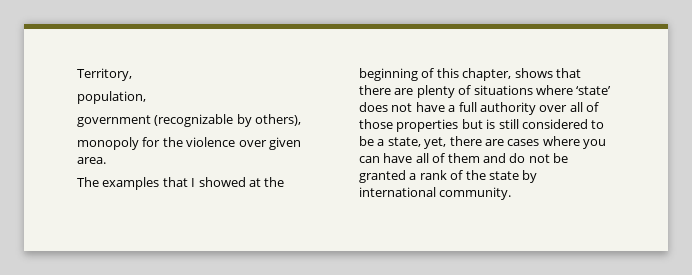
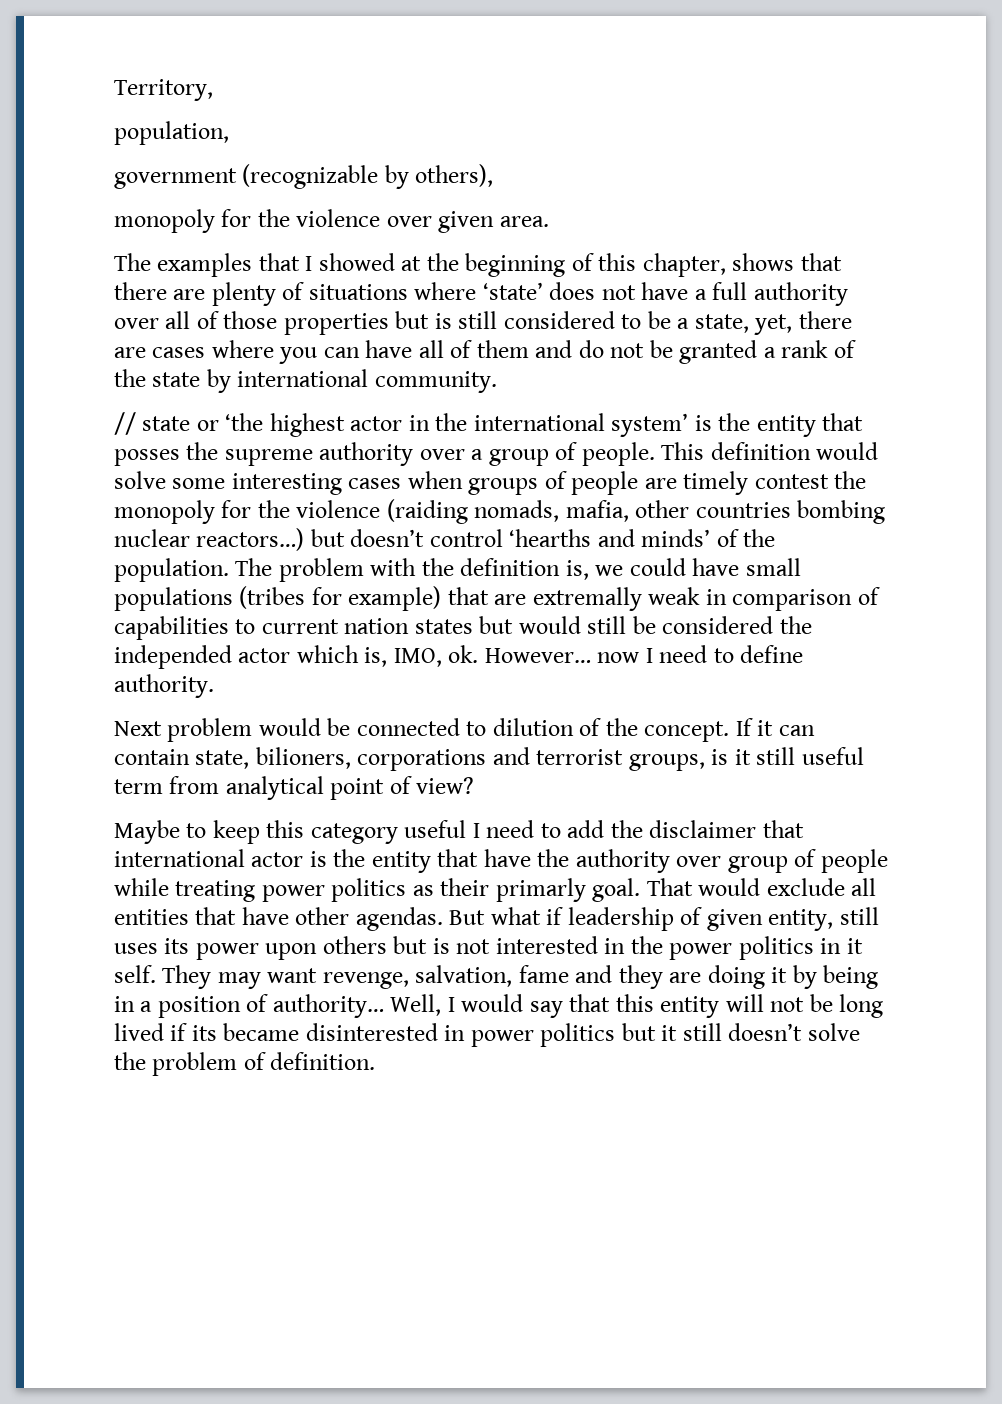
(512, 193) none -> [114,412,864,437] [114,442,879,466] [114,471,867,495] [114,499,886,524] [114,528,776,551] [114,558,801,582] [114,586,880,611] [114,616,812,640] [114,645,804,669] [114,674,214,698] [114,718,815,742] [114,747,864,771] [114,776,475,800] [114,820,804,844] [114,849,888,873] [114,878,877,902] [114,907,879,931] [114,936,863,960] [114,965,879,989] [114,994,884,1018] [114,1023,860,1047] [114,1052,376,1076] // // state or ‘the highest actor in the international system’ is the entity that posses the supreme authority over a group of people. This definition would solve some interesting cases when groups of people are timely contest the monopoly for the violence (raiding nomads, mafia, other countries bombing nuclear reactors…) but doesn’t control ‘hearths and minds’ of the population. The problem with the definition is, we could have small populations (tribes for example) that are extremally weak in comparison of capabilities to current nation states but would still be considered the independed actor which is, IMO, ok. However… now I need to define authority. // Next problem would be connected to dilution of the concept. If it can contain state, bilioners, corporations and terrorist groups, is it still useful term from analytical point of view? // Maybe to keep this category useful I need to add the disclaimer that international actor is the entity that have the authority over group of people while treating power politics as their primarly goal. That would exclude all entities that have other agendas. But what if leadership of given entity, still uses its power upon others but is not interested in the power politics in it self. They may want revenge, salvation, fame and they are doing it by being in a position of authority… Well, I would say that this entity will not be long lived if its became disinterested in power politics but it still doesn’t solve the problem of definition.

